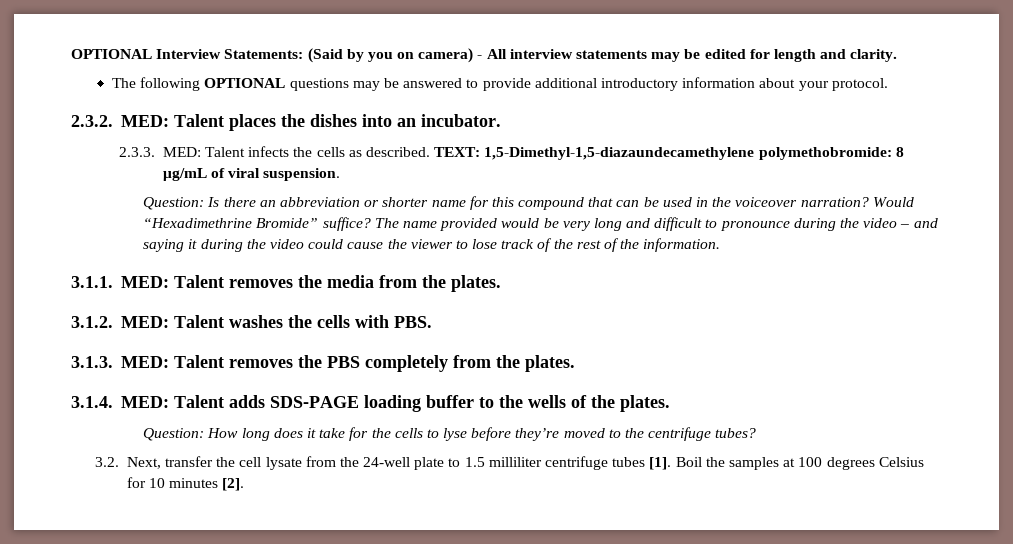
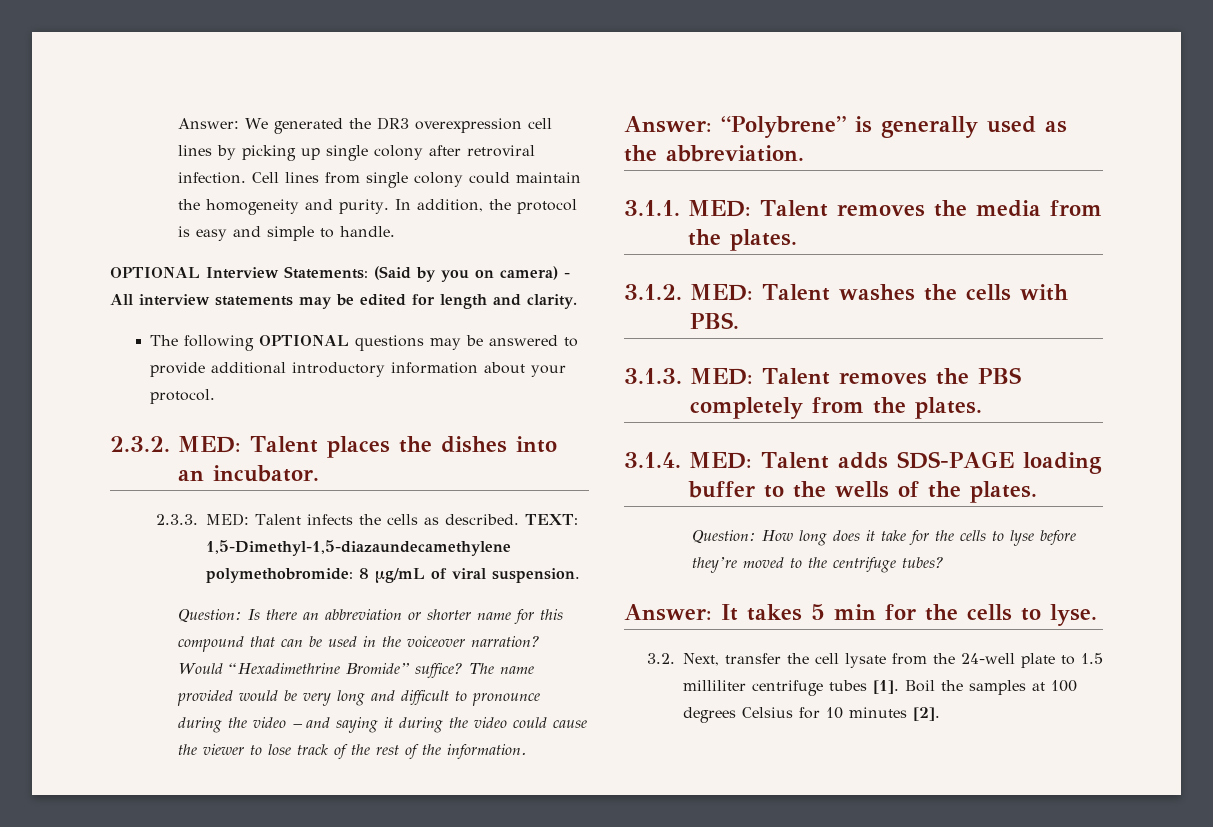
(71, 54) none -> [178,117,553,134] [178,145,536,161] [178,172,582,188] [178,199,578,215] [178,226,396,241] Answer: We generated the DR3 overexpression cell lines by picking up single colony after retroviral infection. Cell lines from single colony could maintain the homogeneity and purity. In addition, the protocol is easy and simple to handle. //
(721, 245) none -> [624,116,1067,138] [624,145,804,162] // Answer: “Polybrene” is generally used as the abbreviation.
(757, 433) none -> [624,604,1097,626] // Answer: It takes 5 min for the cells to lyse.

